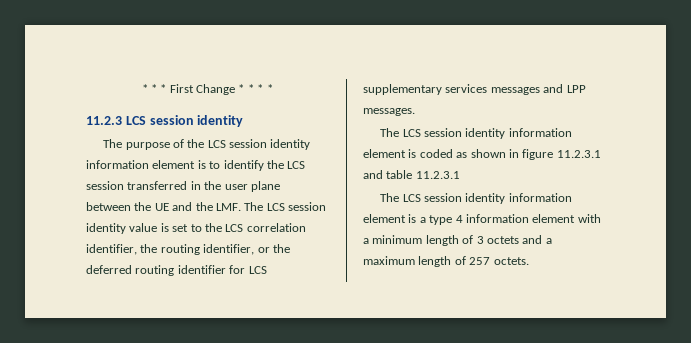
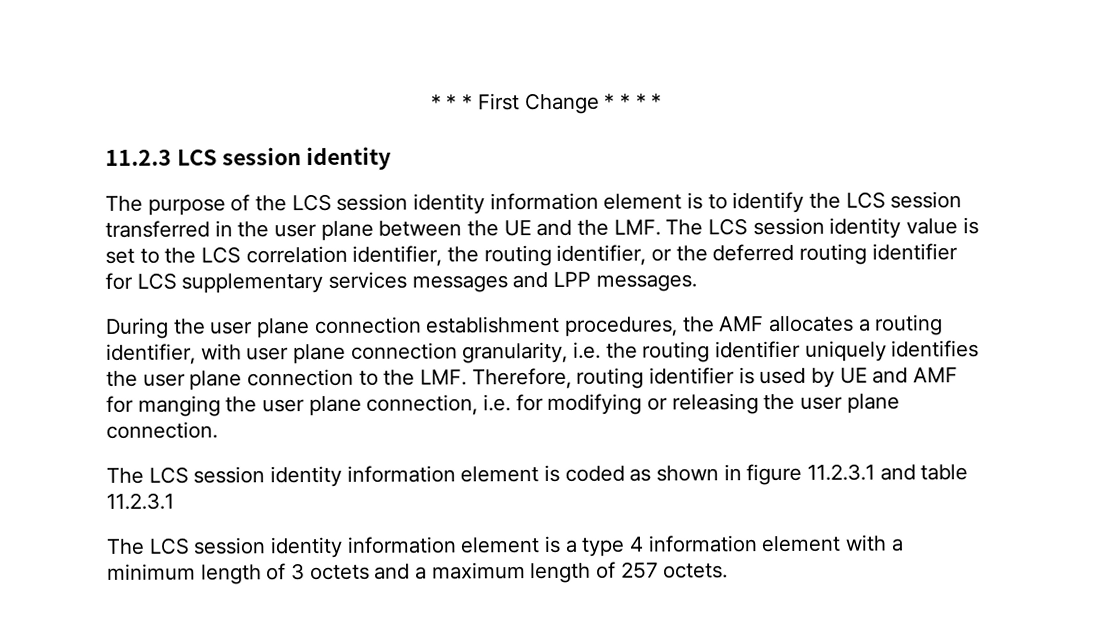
(415, 112) none -> [106,314,944,339] [106,340,980,365] [106,367,959,391] [106,393,900,417] [106,421,218,439] // During the user plane connection establishment procedures, the AMF allocates a routing identifier, with user plane connection granularity, i.e. the routing identifier uniquely identifies the user plane connection to the LMF. Therefore, routing identifier is used by UE and AMF for manging the user plane connection, i.e. for modifying or releasing the user plane connection.

